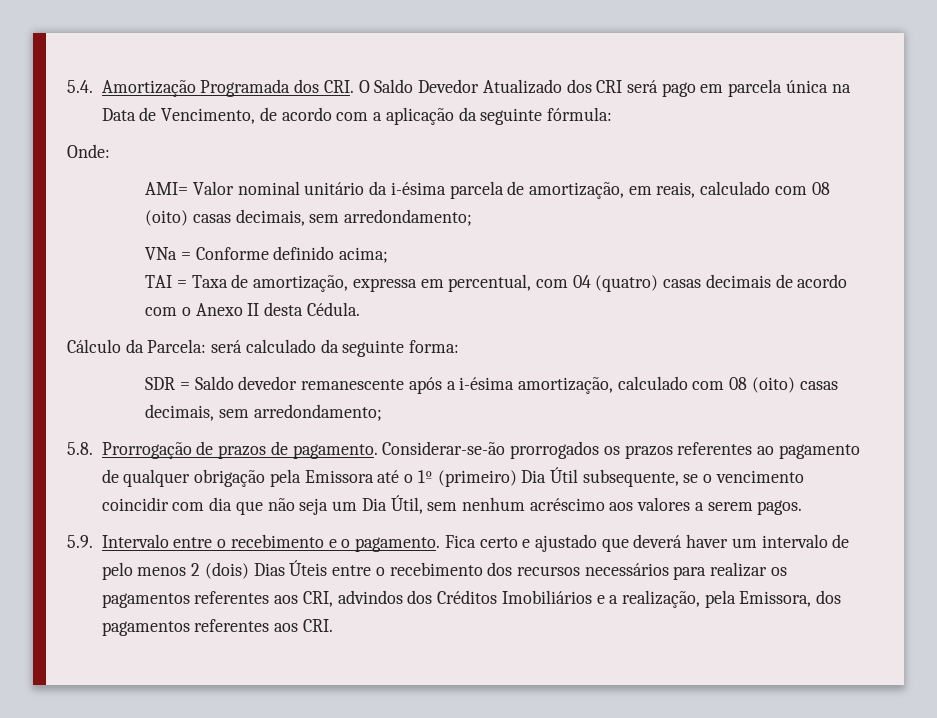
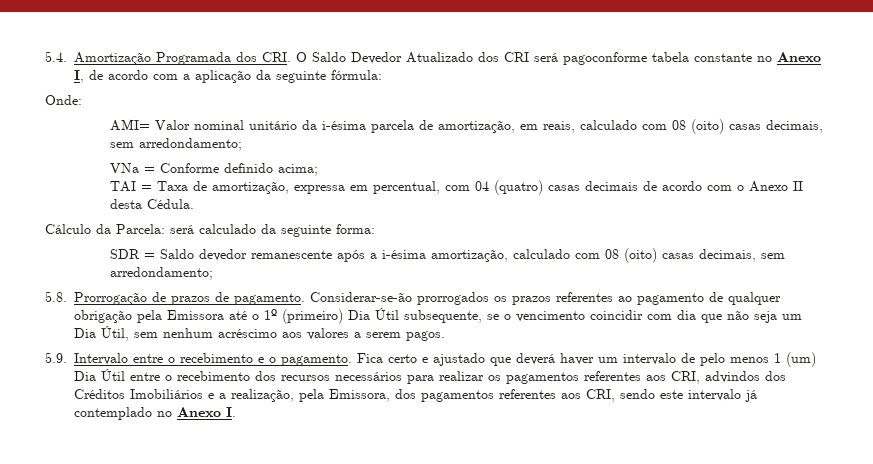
[661,79,851,97] [101,107,256,124] pago em parcela única na Data de Vencimento, -> [563,52,821,65] [74,70,84,83] pagoconforme tabela constante no Anexo I,
[191,560,328,579] 2 (dois) Dias Úteis -> [774,352,816,367] [74,369,125,381] 1 (um) Dia Útil
[302,619,333,632] CRI. -> [586,389,757,402] [74,407,236,420] CRI, sendo este intervalo já contemplado no Anexo I.

